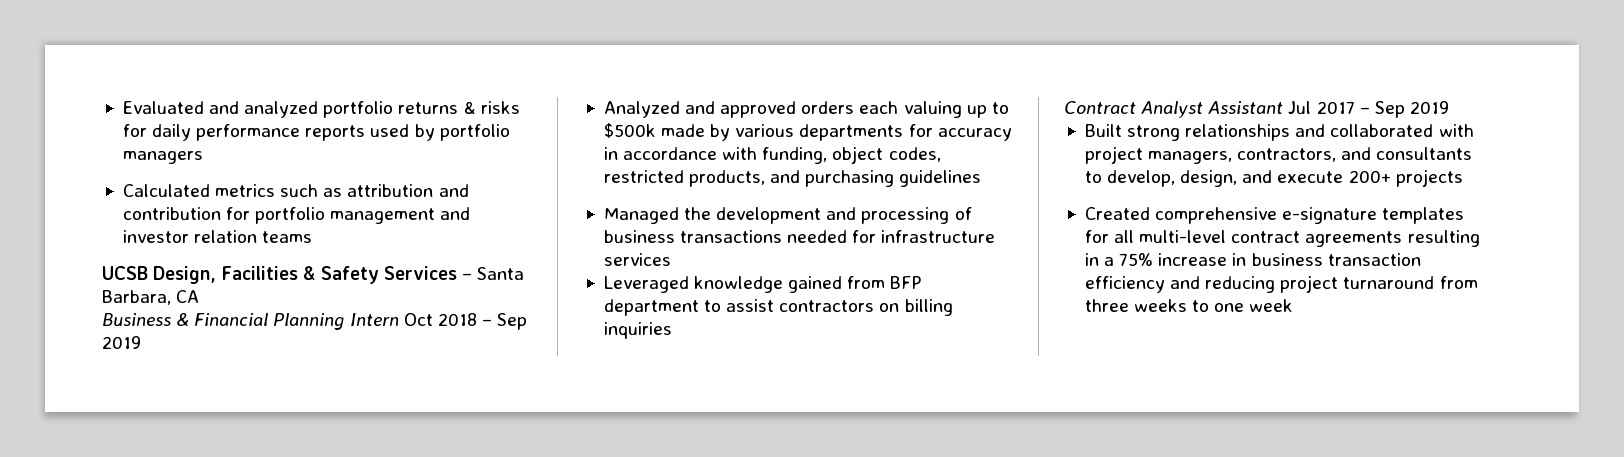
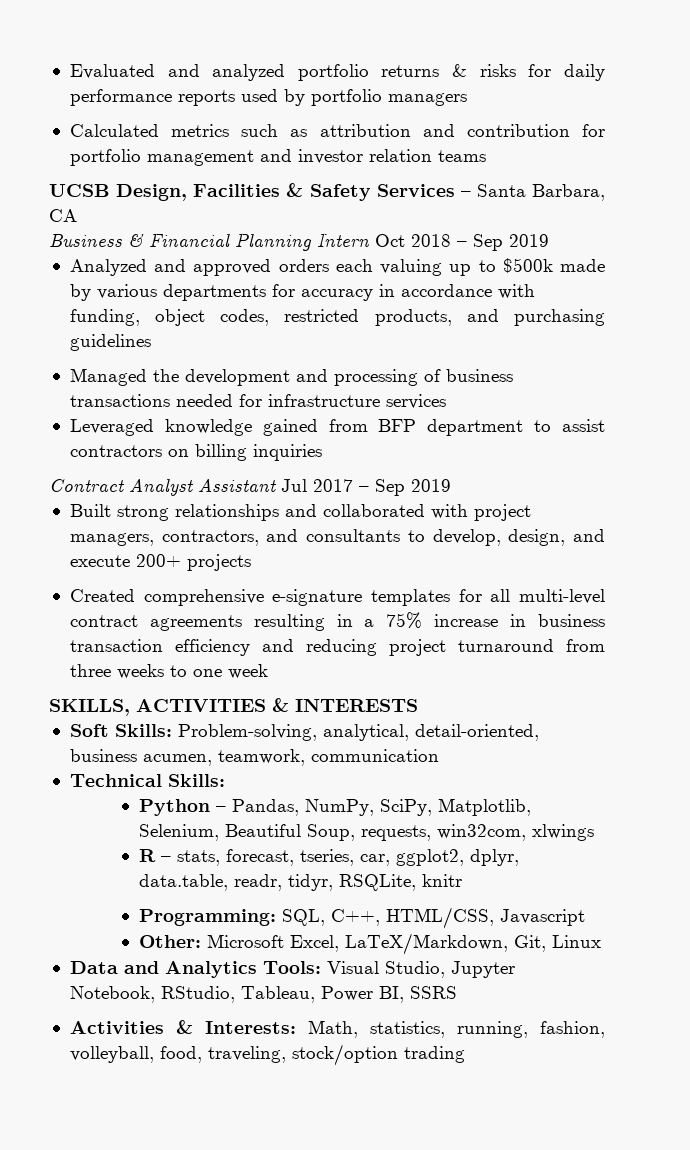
(1294, 305) none -> [49,698,418,716] [69,724,539,741] [69,749,439,766] [69,774,225,787] [138,798,531,816] [138,824,594,841] [138,849,519,866] [138,874,462,891] [138,907,585,929] [138,933,601,955] [69,961,515,978] [69,986,457,1003] [69,1020,605,1038] [69,1044,465,1066] // SKILLS, ACTIVITIES & INTERESTS // Soft Skills: Problem-solving, analytical, detail-oriented, business acumen, teamwork, communication // Technical Skills: // Python – Pandas, NumPy, SciPy, Matplotlib, Selenium, Beautiful Soup, requests, win32com, xlwings // R – stats, forecast, tseries, car, ggplot2, dplyr, data.table, readr, tidyr, RSQLite, knitr // Programming: SQL, C++, HTML/CSS, Javascript // Other: Microsoft Excel, LaTeX/Markdown, Git, Linux // Data and Analytics Tools: Visual Studio, Jupyter Notebook, RStudio, Tableau, Power BI, SSRS // Activities & Interests: Math, statistics, running, fashion, volleyball, food, traveling, stock/option trading

